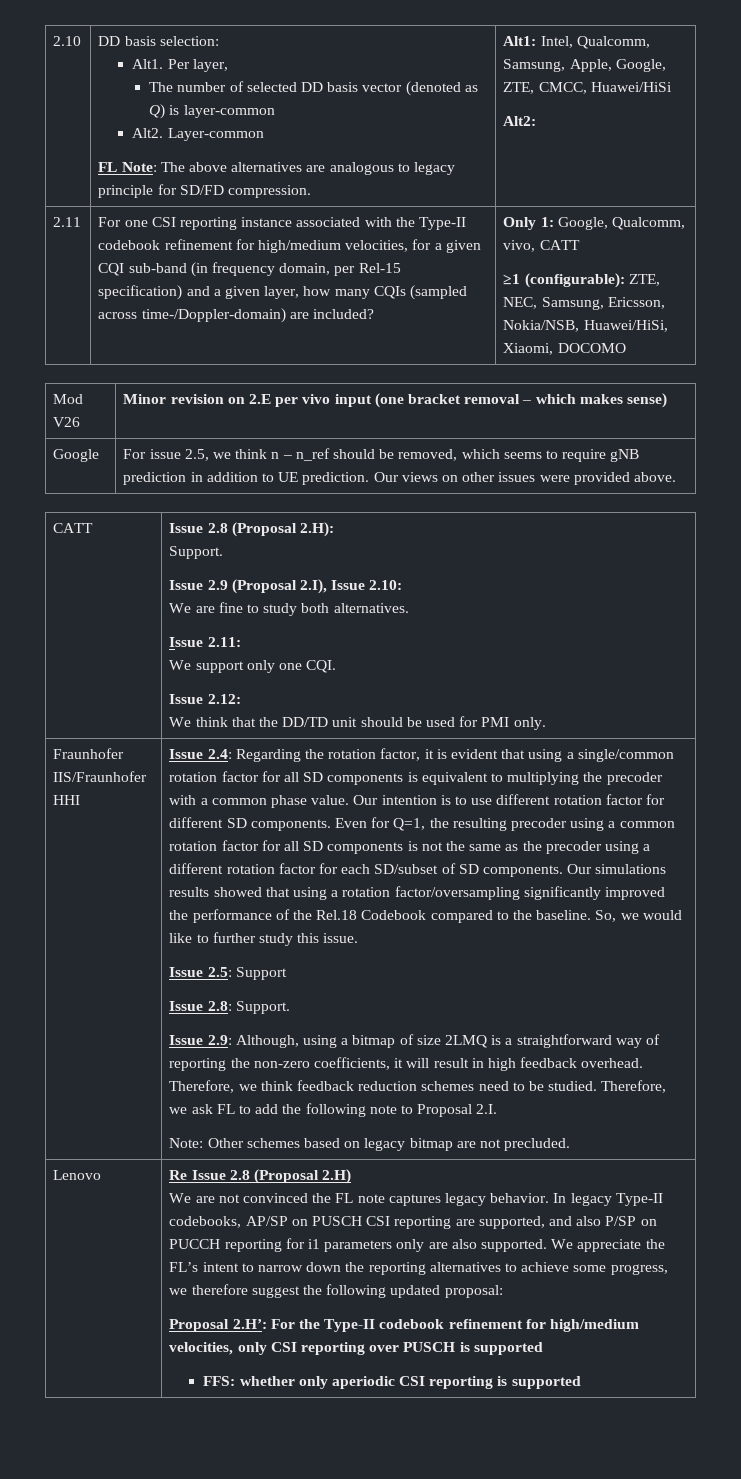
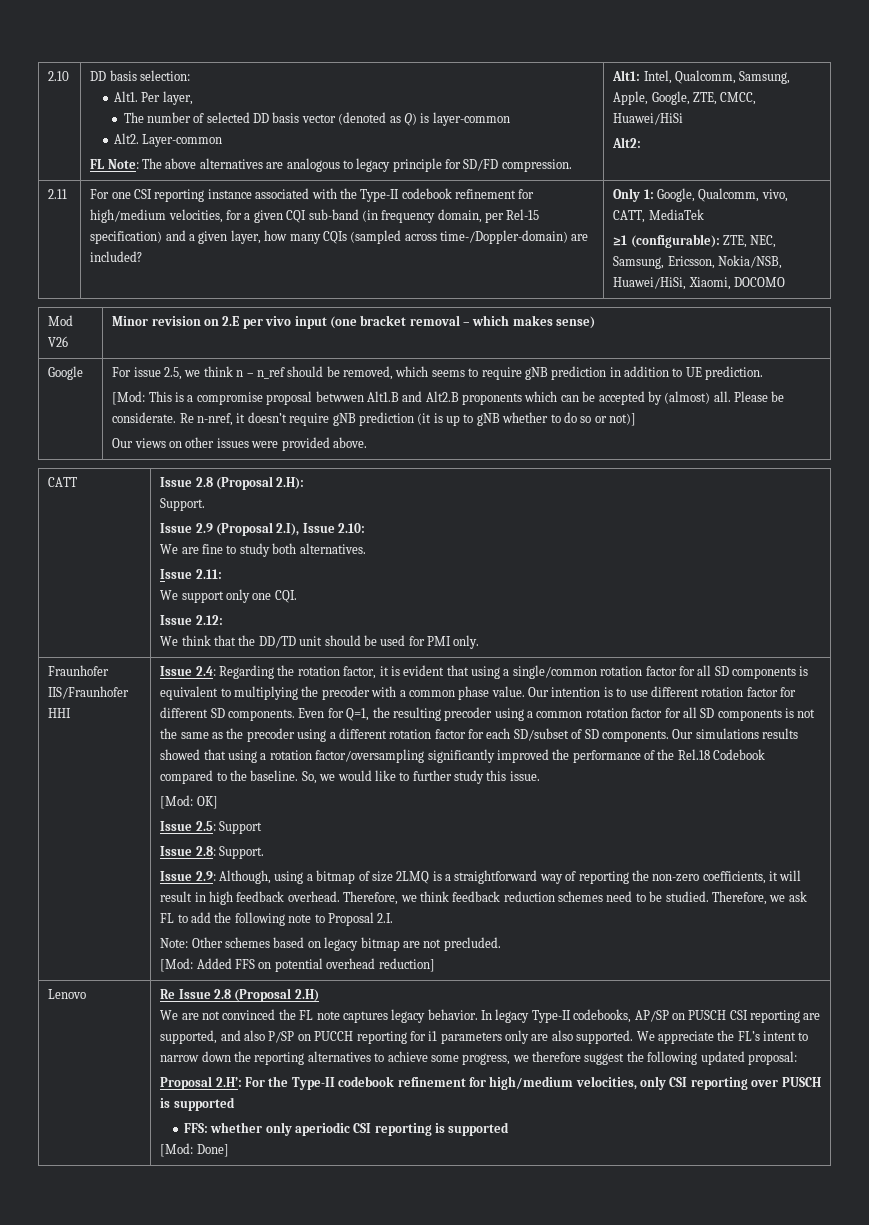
[539,240,580,250] CATT -> [613,209,704,223] CATT, MediaTek
(370, 478) none -> [112,391,785,405] [112,412,637,426] // [Mod: This is a compromise proposal betwwen Alt1.B and Alt2.B proponents which can be accepted by (almost) all. Please be considerate. Re n-nref, it doesn’t require gNB prediction (it is up to gNB whether to do so or not)] //
(359, 938) none -> [160,795,218,809] // [Mod: OK]
(571, 1144) none -> [160,958,435,972] // [Mod: Added FFS on potential overhead reduction]
(581, 1382) none -> [160,1143,229,1157] // [Mod: Done]

